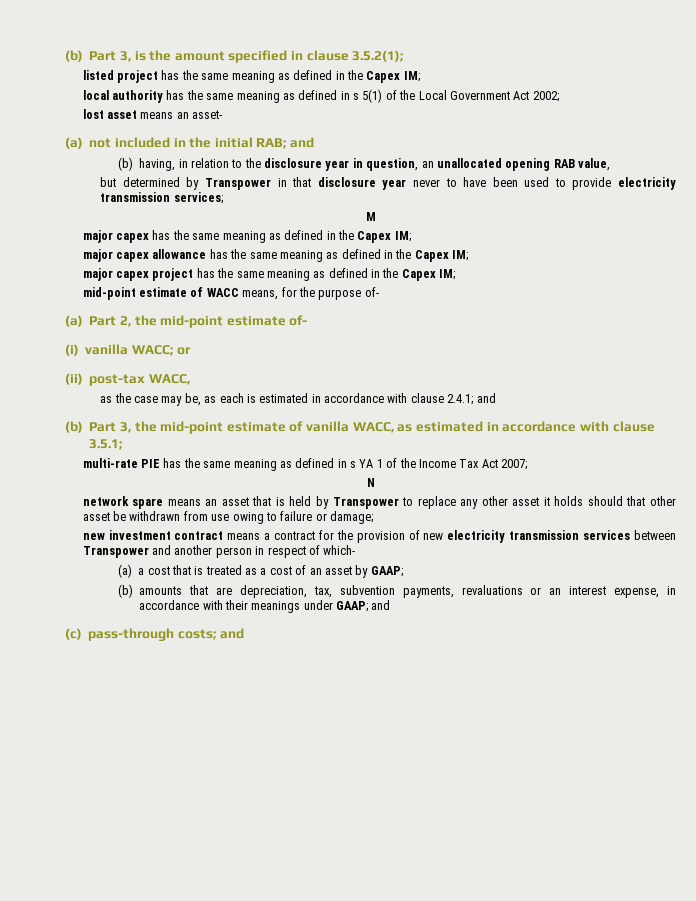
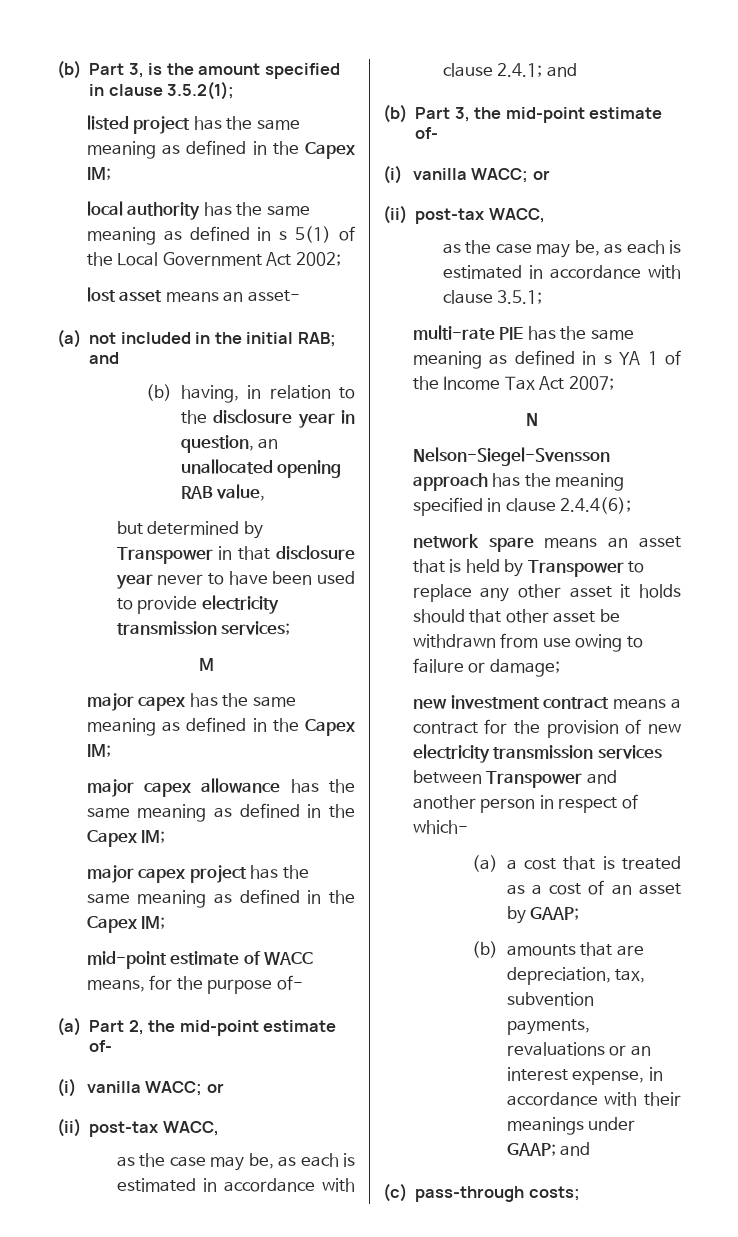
[289,421,413,433] of vanilla WACC, as -> [415,127,439,139] [383,165,550,184] [383,205,545,224] [442,240,681,258] of- // (i) vanilla WACC; or // (ii) post-tax WACC, // as the case may be, as each is
(375, 482) none -> [412,447,610,466] [412,473,625,491] [412,497,632,516] // Nelson-Siegel-Svensson approach has the meaning specified in clause 2.4.4(6);
[219,628,244,639] and -> (580, 1193) none

